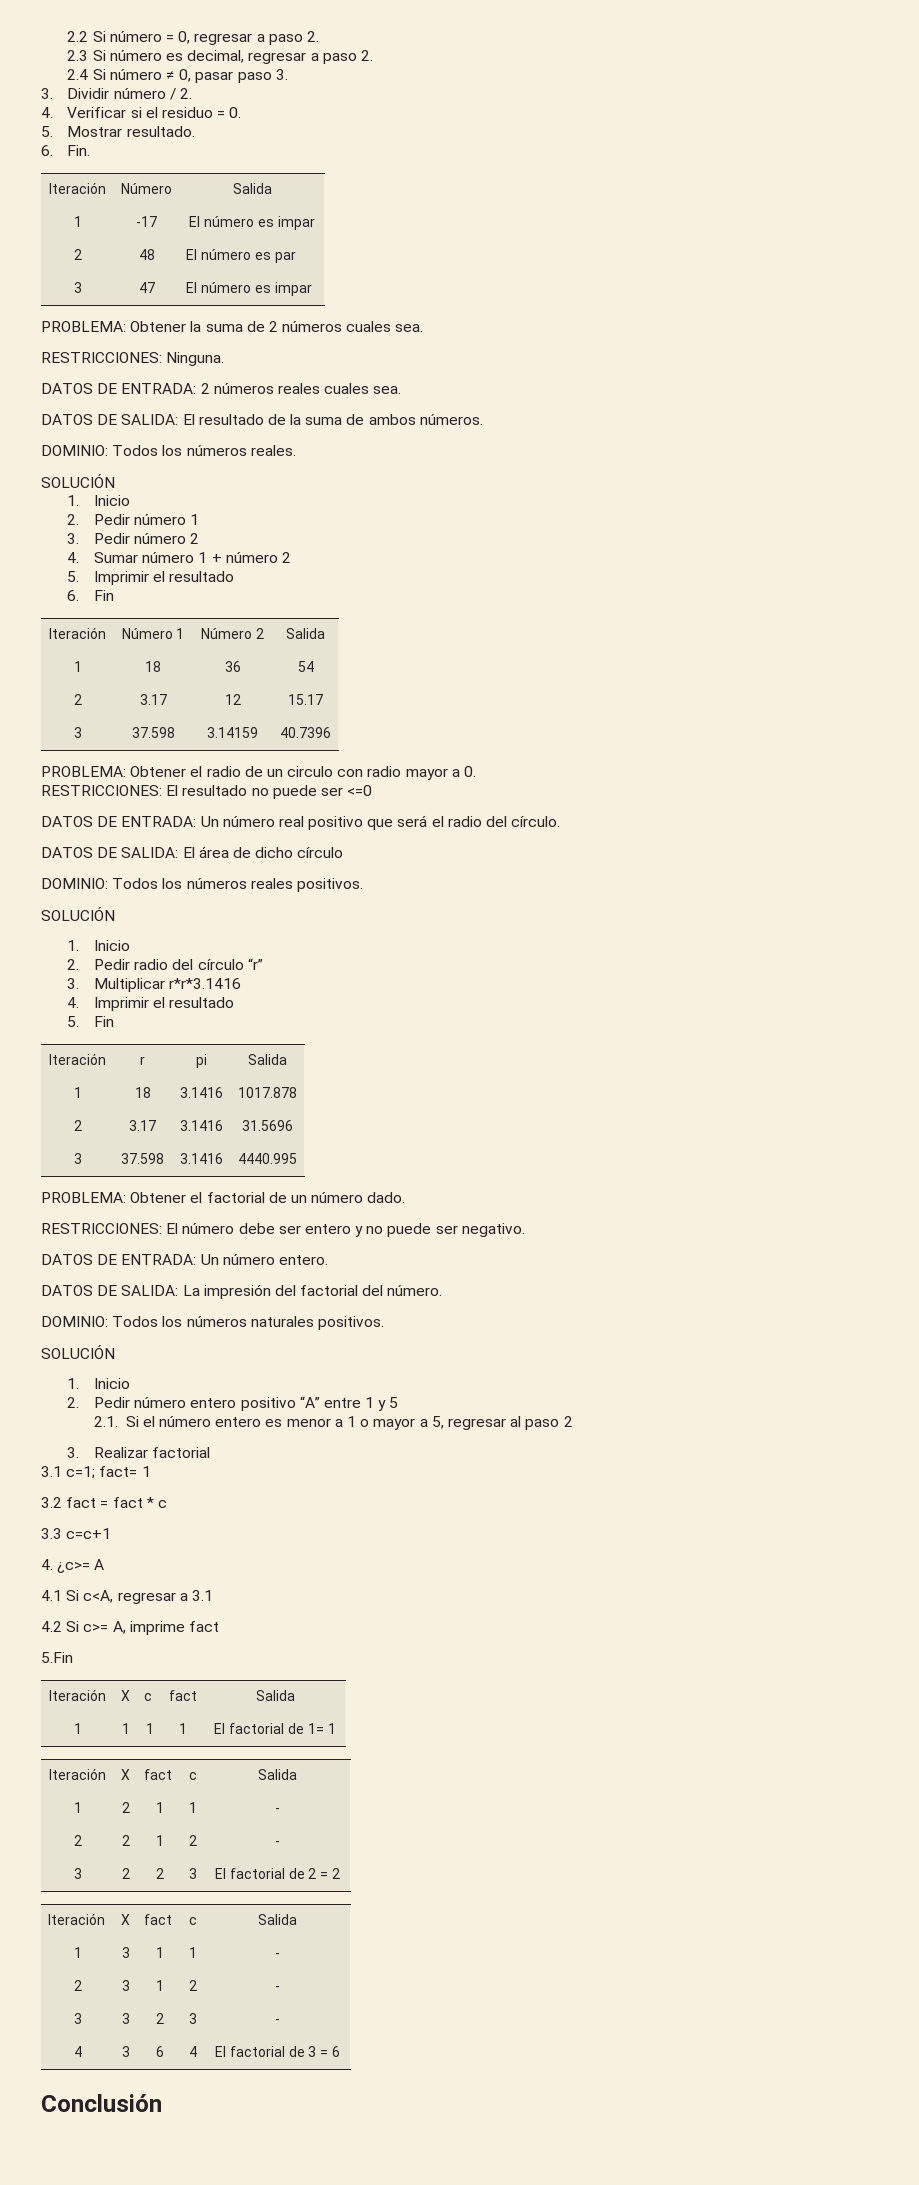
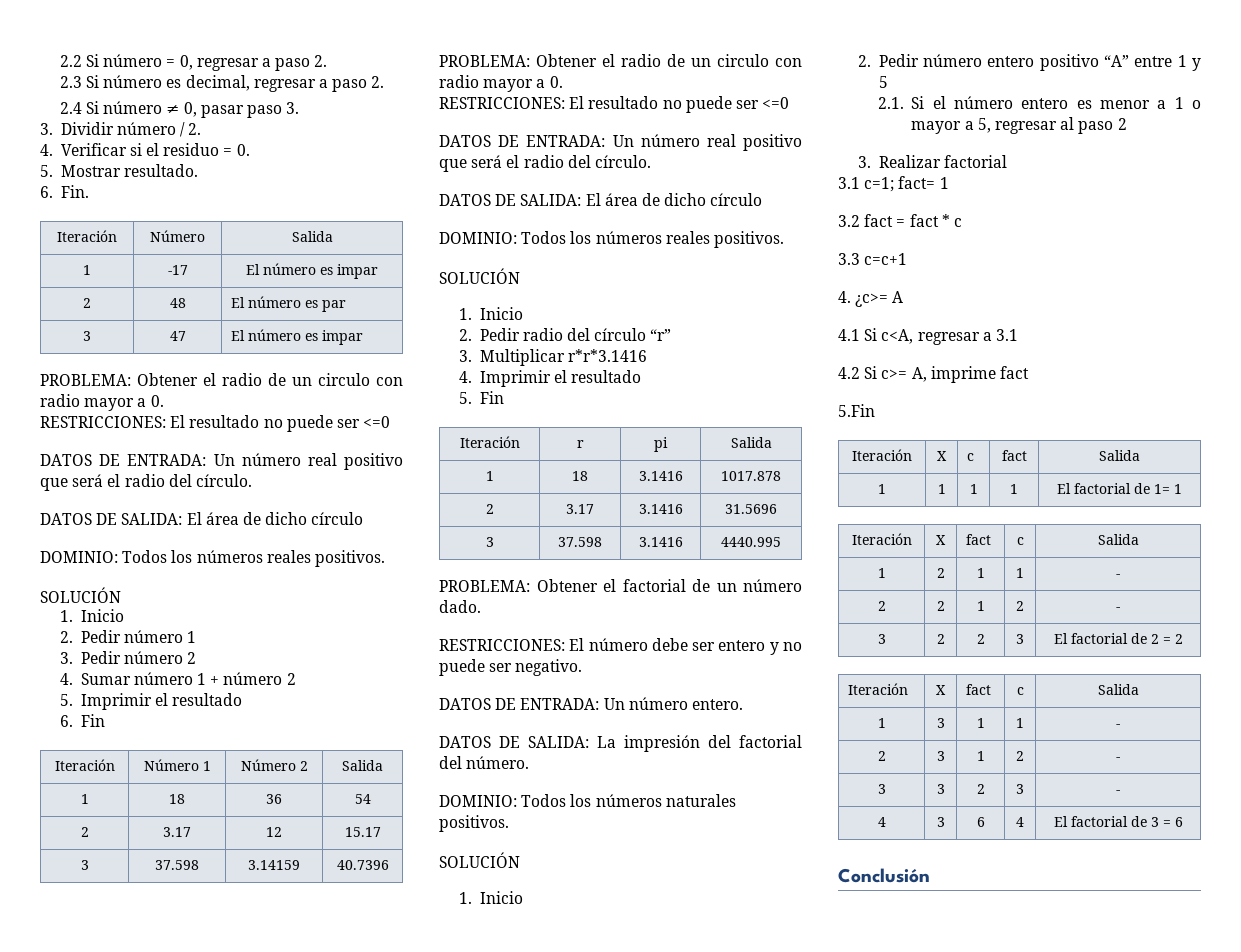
[190,321,424,332] [41,352,225,366] [41,383,402,394] [41,414,483,425] [41,445,296,456] la suma de 2 números cuales sea. // RESTRICCIONES: Ninguna. // DATOS DE ENTRADA: 2 números reales cuales sea. // DATOS DE SALIDA: El resultado de la suma de ambos números. // DOMINIO: Todos los números reales. -> [203,373,403,386] [40,394,164,411] [40,415,391,432] [40,453,403,470] [40,474,252,491] [40,512,364,525] [40,550,385,567] el radio de un circulo con radio mayor a 0. // RESTRICCIONES: El resultado no puede ser <=0 // DATOS DE ENTRADA: Un número real positivo que será el radio del círculo. // DATOS DE SALIDA: El área de dicho círculo // DOMINIO: Todos los números reales positivos.

